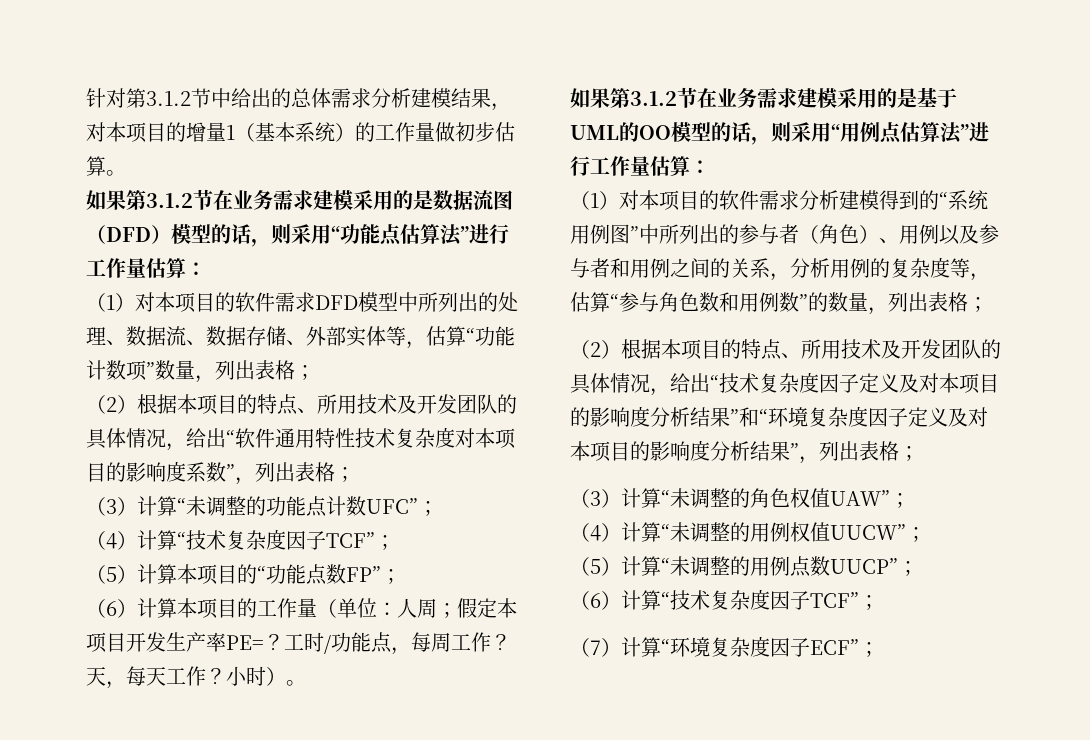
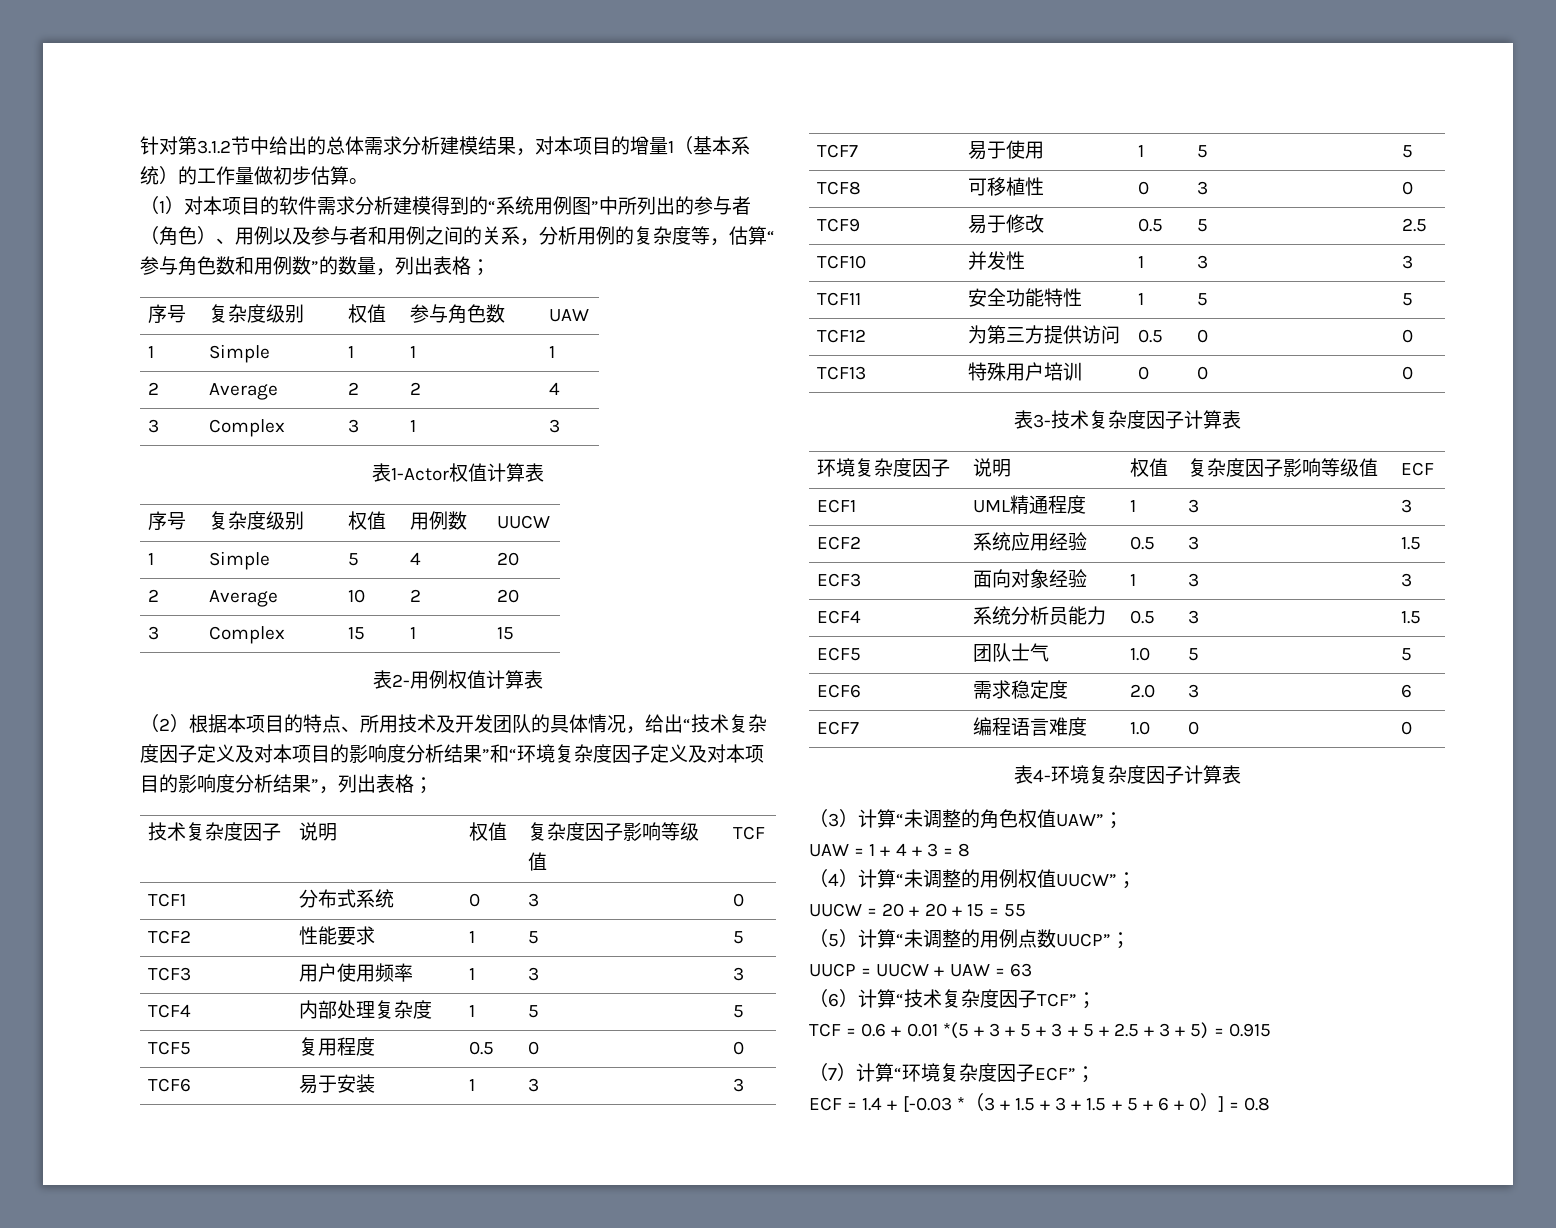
[86,189,513,210] [86,224,509,247] [86,258,206,278] [86,292,518,313] [86,326,515,349] [86,360,315,383] [86,394,517,415] [86,427,516,451] [86,461,355,485] [86,496,438,517] [86,529,395,550] [86,564,401,585] [86,598,517,619] [86,632,511,655] [86,666,306,689] [570,87,957,108] [570,121,989,145] [570,156,710,176] // 如果第3.1.2节在业务需求建模采用的是数据流图（DFD）模型的话，则采用“功能点估算法”进行工作量估算： // （1）对本项目的软件需求DFD模型中所列出的处理、数据流、数据存储、外部实体等，估算“功能计数项”数量，列出表格； // （2）根据本项目的特点、所用技术及开发团队的具体情况，给出“软件通用特性技术复杂度对本项目的影响度系数”，列出表格； // （3）计算“未调整的功能点计数UFC”； // （4）计算“技术复杂度因子TCF”； // （5）计算本项目的“功能点数FP”； // （6）计算本项目的工作量（单位：人周；假定本项目开发生产率PE=？工时/功能点，每周工作？天，每天工作？小时）。 // 如果第3.1.2节在业务需求建模采用的是基于UML的OO模型的话，则采用“用例点估算法”进行工作量估算： -> (368, 181) none
(988, 304) none -> [148,304,187,324] [209,304,305,323] [348,304,387,323] [410,304,506,324] [549,309,590,322] [148,346,155,358] [209,344,271,363] [348,346,355,358] [410,346,417,358] [549,346,556,358] [148,382,160,395] [209,383,279,400] [348,382,360,395] [410,382,422,395] [549,382,561,395] [148,419,160,433] [209,419,286,437] [348,419,360,433] [410,420,417,432] [549,419,561,433] [372,463,544,482] [148,511,187,531] [209,511,305,530] [348,511,387,530] [410,511,468,530] [497,515,551,529] [148,553,155,565] [209,551,271,570] [348,553,360,566] [410,552,422,565] [497,552,520,566] [148,589,160,602] [209,590,279,607] [348,589,366,603] [410,589,422,602] [497,589,520,603] [148,626,160,640] [209,626,286,644] [348,627,366,640] [410,627,417,639] [497,627,515,640] [373,670,543,689] // 序号 | 复杂度级别 | 权值 | 参与角色数 | UAW // 1 | Simple | 1 | 1 | 1 // 2 | Average | 2 | 2 | 4 // 3 | Complex | 3 | 1 | 3 // 表1-Actor权值计算表 // 序号 | 复杂度级别 | 权值 | 用例数 | UUCW // 1 | Simple | 5 | 4 | 20 // 2 | Average | 10 | 2 | 20 // 3 | Complex | 15 | 1 | 15 // 表2-用例权值计算表
(919, 453) none -> [148,822,282,841] [299,822,338,841] [469,822,508,841] [528,822,700,841] [528,852,548,871] [733,826,766,840] [148,893,187,907] [299,889,395,908] [469,893,481,907] [528,893,540,907] [733,893,745,907] [148,930,192,944] [299,926,376,946] [469,931,476,943] [528,931,540,944] [733,931,745,944] [148,967,192,981] [299,963,414,982] [469,968,476,980] [528,967,540,981] [733,967,745,981] [148,1004,192,1018] [299,1000,433,1019] [469,1005,476,1017] [528,1005,540,1018] [733,1005,745,1018] [148,1041,192,1055] [299,1037,376,1056] [469,1041,495,1055] [528,1041,540,1055] [733,1041,745,1055] [148,1078,192,1092] [299,1074,376,1094] [469,1079,476,1091] [528,1078,540,1092] [733,1078,745,1092] [817,144,859,158] [968,140,1045,160] [1138,145,1145,157] [1197,145,1209,158] [1402,145,1414,158] [817,181,862,195] [968,177,1045,196] [1138,181,1150,195] [1197,181,1209,195] [1402,181,1414,195] [817,218,861,232] [968,214,1045,234] [1138,218,1164,232] [1197,219,1209,232] [1402,218,1428,232] [817,255,867,269] [968,251,1026,270] [1138,256,1145,268] [1197,255,1209,269] [1402,255,1414,269] [817,292,862,306] [968,288,1083,307] [1138,293,1145,305] [1197,293,1209,306] [1402,293,1414,306] [817,329,867,343] [968,325,1121,344] [1138,329,1164,343] [1197,329,1209,343] [1402,329,1414,343] [817,366,867,380] [968,362,1083,381] [1138,366,1150,380] [1197,366,1209,380] [1402,366,1414,380] [1013,410,1241,429] [817,458,951,477] [973,458,1012,477] [1130,458,1169,477] [1188,458,1379,477] [1401,462,1435,476] [817,499,857,513] [973,495,1087,514] [1130,500,1137,512] [1188,499,1200,513] [1401,499,1413,513] [817,536,862,550] [973,532,1088,551] [1130,536,1156,550] [1188,536,1200,550] [1401,537,1422,550] [817,573,862,587] [973,569,1088,588] [1130,574,1137,586] [1188,573,1200,587] [1401,573,1413,587] [817,610,862,624] [973,606,1107,625] [1130,610,1156,624] [1188,610,1200,624] [1401,611,1422,624] [817,647,862,661] [973,643,1050,662] [1130,647,1151,661] [1188,648,1200,661] [1401,648,1413,661] [817,684,862,698] [973,680,1069,699] [1130,684,1156,698] [1188,684,1200,698] [1401,684,1413,698] [817,721,860,735] [973,717,1088,736] [1130,721,1151,735] [1188,721,1200,735] [1401,721,1413,735] [1013,765,1241,784] // 技术复杂度因子 | 说明 | 权值 | 复杂度因子影响等级值 | TCF // TCF1 | 分布式系统 | 0 | 3 | 0 // TCF2 | 性能要求 | 1 | 5 | 5 // TCF3 | 用户使用频率 | 1 | 3 | 3 // TCF4 | 内部处理复杂度 | 1 | 5 | 5 // TCF5 | 复用程度 | 0.5 | 0 | 0 // TCF6 | 易于安装 | 1 | 3 | 3 // TCF7 | 易于使用 | 1 | 5 | 5 // TCF8 | 可移植性 | 0 | 3 | 0 // TCF9 | 易于修改 | 0.5 | 5 | 2.5 // TCF10 | 并发性 | 1 | 3 | 3 // TCF11 | 安全功能特性 | 1 | 5 | 5 // TCF12 | 为第三方提供访问 | 0.5 | 0 | 0 // TCF13 | 特殊用户培训 | 0 | 0 | 0 // 表3-技术复杂度因子计算表 // 环境复杂度因子 | 说明 | 权值 | 复杂度因子影响等级值 | ECF // ECF1 | UML精通程度 | 1 | 3 | 3 // ECF2 | 系统应用经验 | 0.5 | 3 | 1.5 // ECF3 | 面向对象经验 | 1 | 3 | 3 // ECF4 | 系统分析员能力 | 0.5 | 3 | 1.5 // ECF5 | 团队士气 | 1.0 | 5 | 5 // ECF6 | 需求稳定度 | 2.0 | 3 | 6 // ECF7 | 编程语言难度 | 1.0 | 0 | 0 // 表4-环境复杂度因子计算表
(910, 500) none -> [809,843,971,857] // UAW = 1 + 4 + 3 = 8
(926, 534) none -> [809,903,1027,917] // UUCW = 20 + 20 + 15 = 55
(918, 568) none -> [809,963,1032,977] // UUCP = UUCW + UAW = 63
(879, 602) none -> [809,1022,1271,1039] // TCF = 0.6 + 0.01 *(5 + 3 + 5 + 3 + 5 + 2.5 + 3 + 5) = 0.915
(879, 649) none -> [809,1093,1271,1112] // ECF = 1.4 + [-0.03 *（3 + 1.5 + 3 + 1.5 + 5 + 6 + 0）] = 0.8

